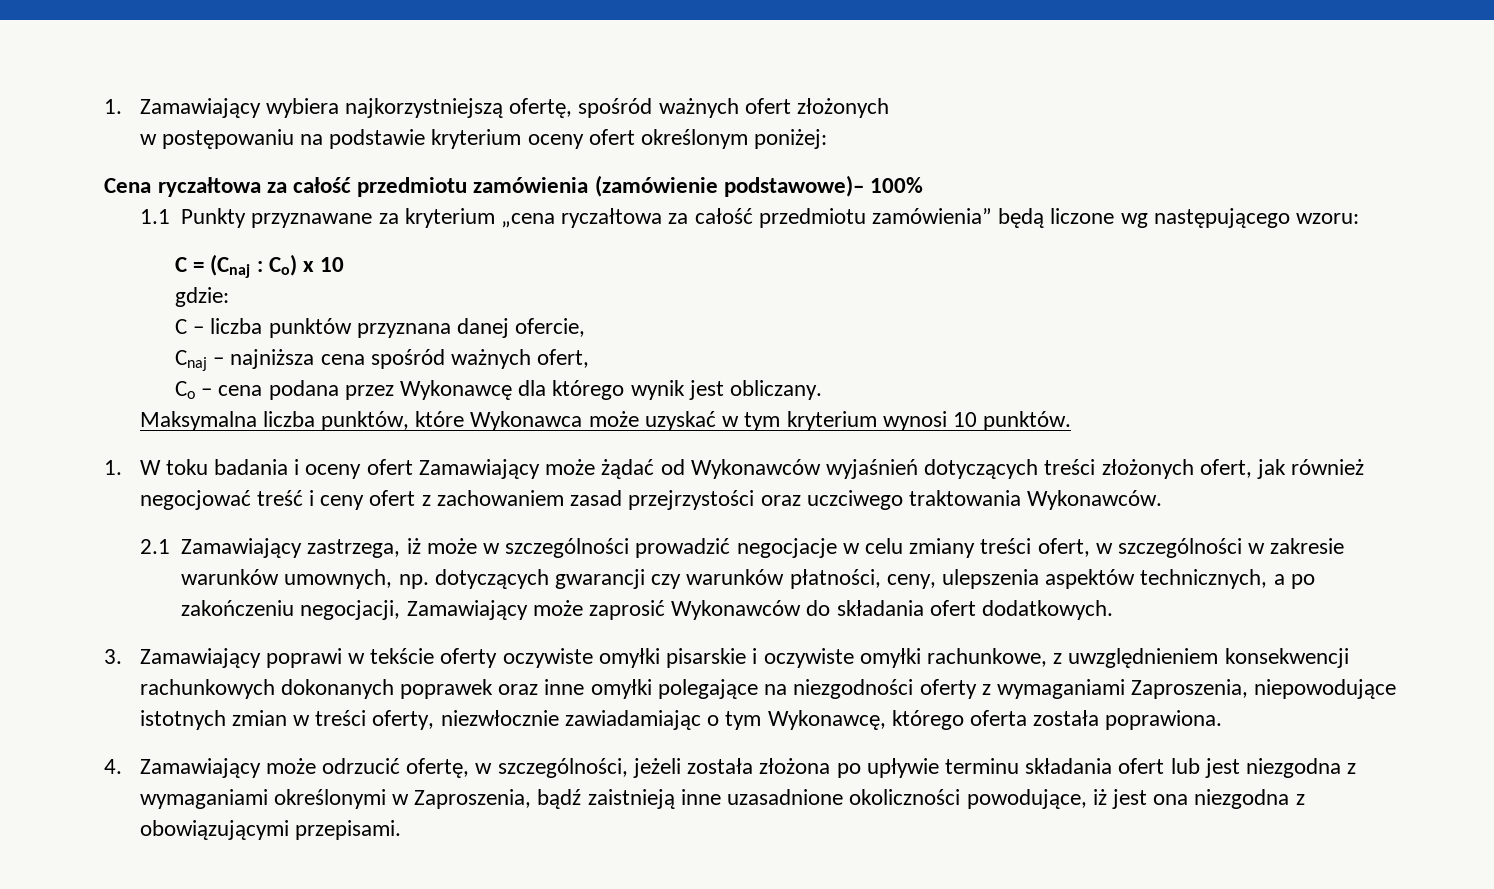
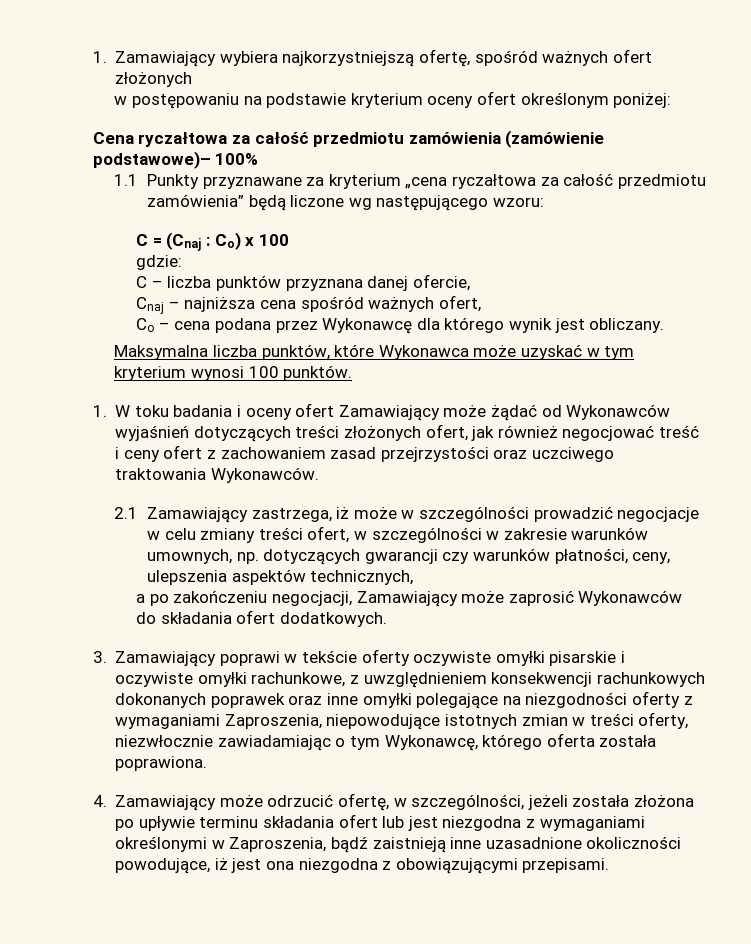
[320,257,345,272] 10 -> [258,234,289,246] 100
[952,412,977,427] 10 -> [248,366,279,378] 100
(1268, 579) none -> (414, 577) //

